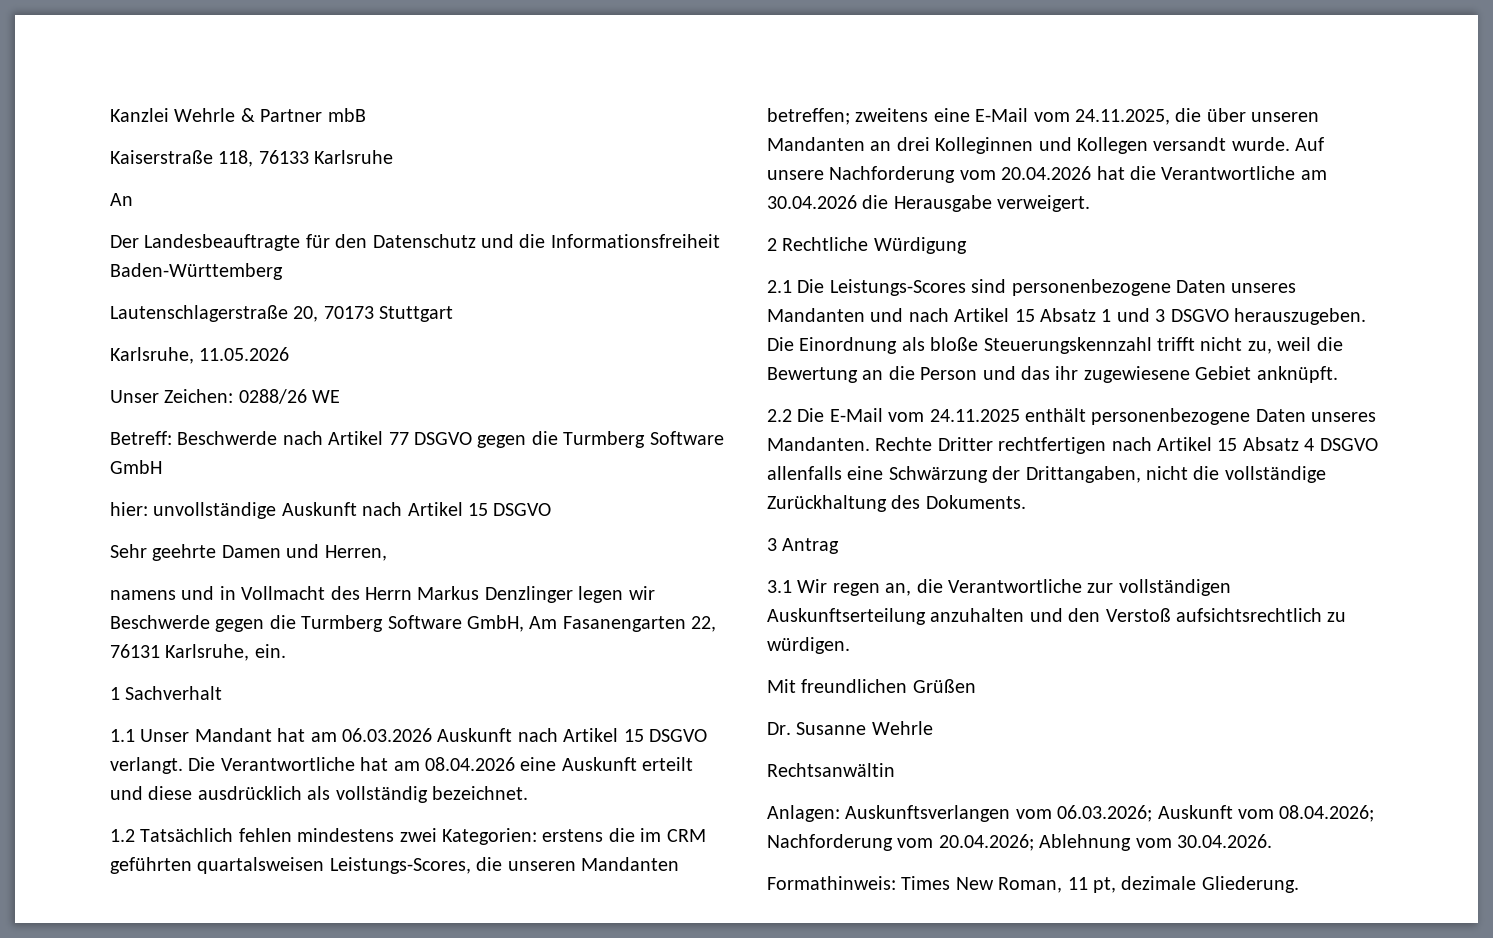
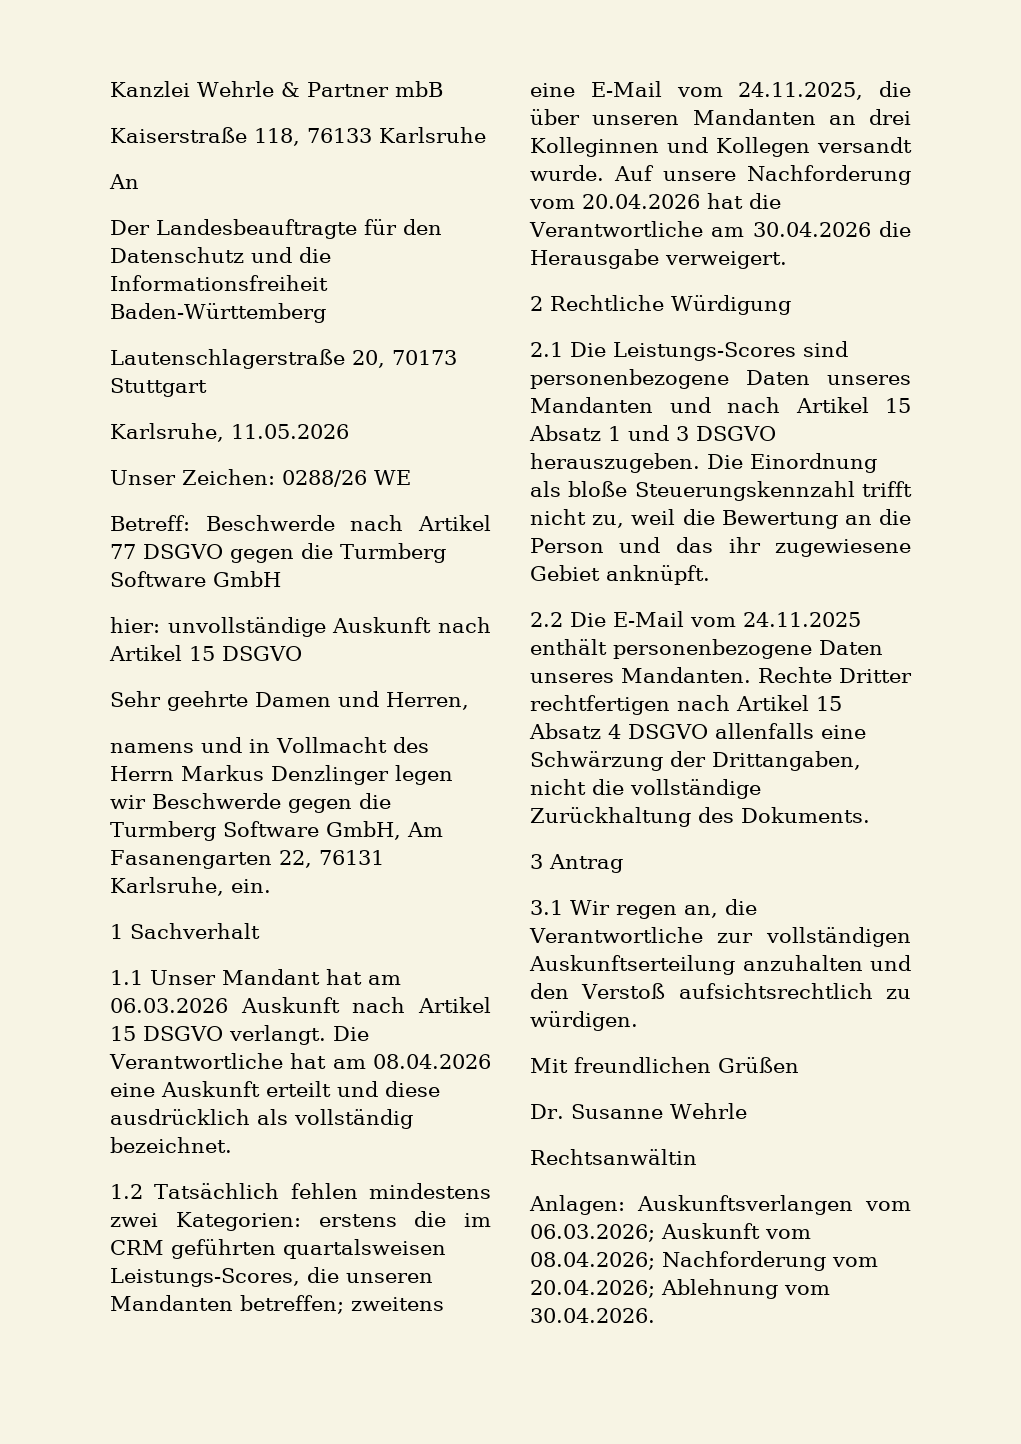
[767,876,1299,893] // Formathinweis: Times New Roman, 11 pt, dezimale Gliederung. -> (655, 1315) none

